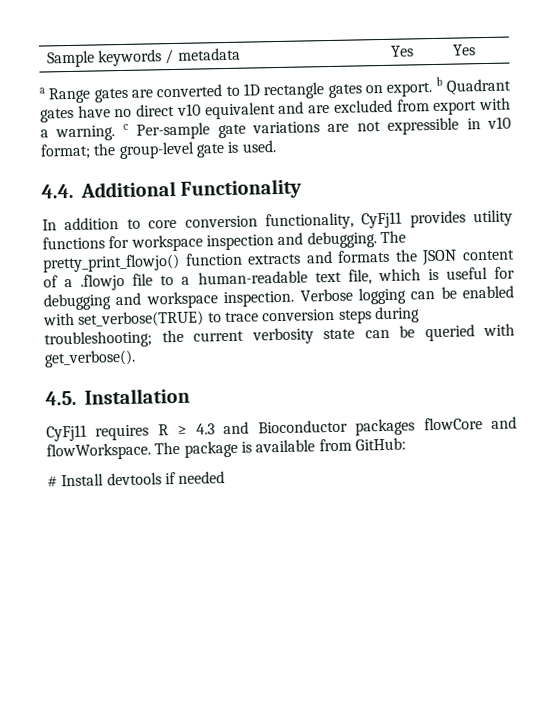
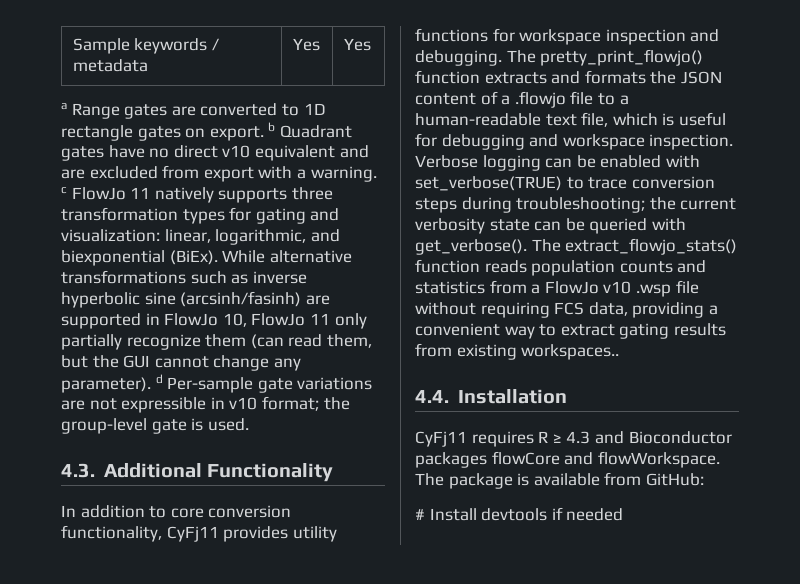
(129, 126) none -> [71,187,333,203] [61,207,340,224] [61,229,340,245] [61,250,352,266] [61,270,307,284] [61,291,330,308] [61,313,367,329] [61,334,372,350] [61,355,301,371] [61,374,163,393] FlowJo 11 natively supports three transformation types for gating and visualization: linear, logarithmic, and biexponential (BiEx). While alternative transformations such as inverse hyperbolic sine (arcsinh/fasinh) are supported in FlowJo 10, FlowJo 11 only partially recognize them (can read them, but the GUI cannot change any parameter). d
[41,183,74,199] 4.4. -> [61,463,95,478] 4.3.
[45,390,77,406] // 4.5. -> [531,238,738,255] [415,259,707,276] [415,280,699,297] [415,302,718,318] [415,323,726,339] [415,343,620,360] [415,390,449,403] The extract_flowjo_stats() function reads population counts and statistics from a FlowJo v10 .wsp file without requiring FCS data, providing a convenient way to extract gating results from existing workspaces.. // 4.4.

